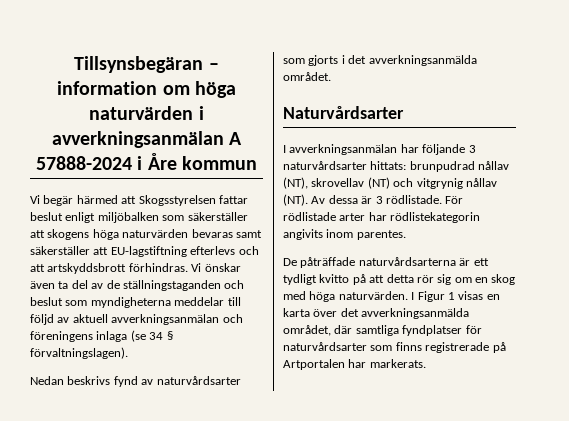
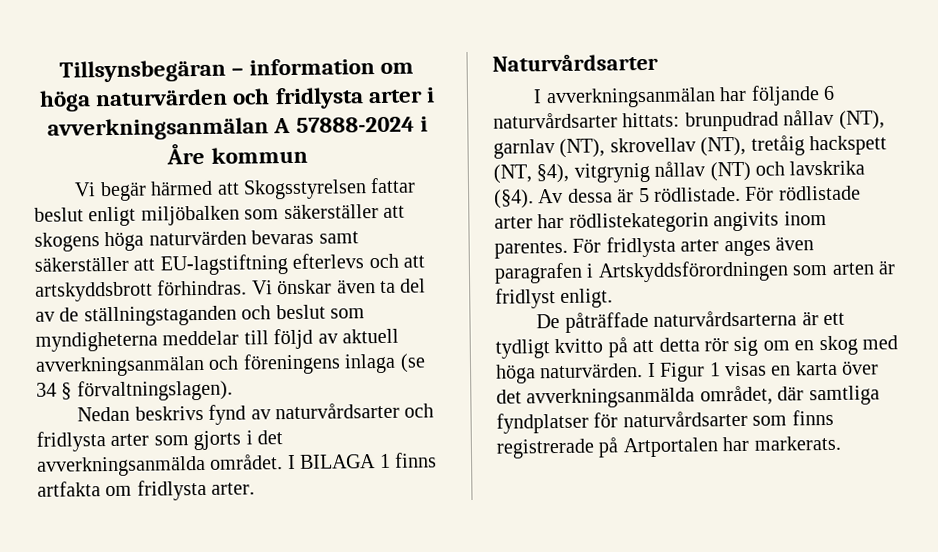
(194, 113) none -> [232,87,423,110] och fridlysta arter
(241, 380) none -> [404,403,435,418] [36,431,150,452] och fridlysta arter
(331, 76) none -> [286,452,437,470] [37,479,256,501] I BILAGA 1 finns artfakta om fridlysta arter.
[468,145,476,153] 3 -> [822,85,835,101] 6
[311,177,497,189] [283,194,308,206] skrovellav (NT) och vitgrynig nållav (NT). -> [493,135,887,159] [493,160,866,184] [494,189,534,209] garnlav (NT), skrovellav (NT), tretåig hackspett (NT, §4), vitgrynig nållav (NT) och lavskrika (§4).
[375,196,383,204] 3 -> [638,187,650,203] 5
(406, 235) none -> [572,236,814,258] [494,260,896,284] [495,288,614,309] För fridlysta arter anges även paragrafen i Artskyddsförordningen som arten är fridlyst enligt.

